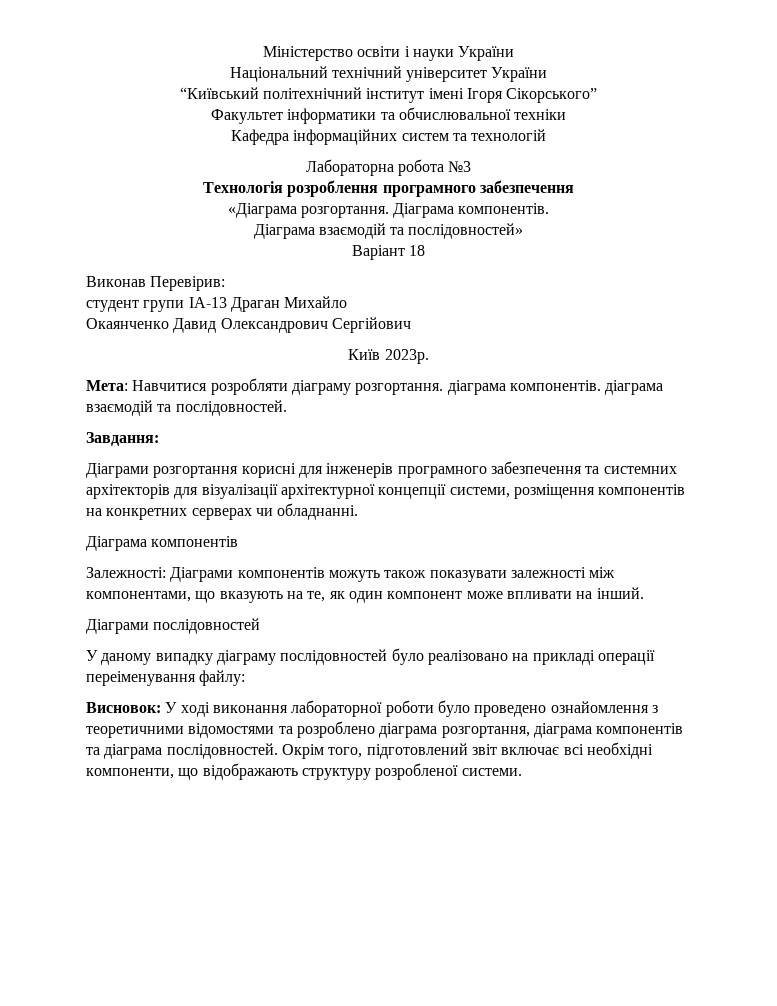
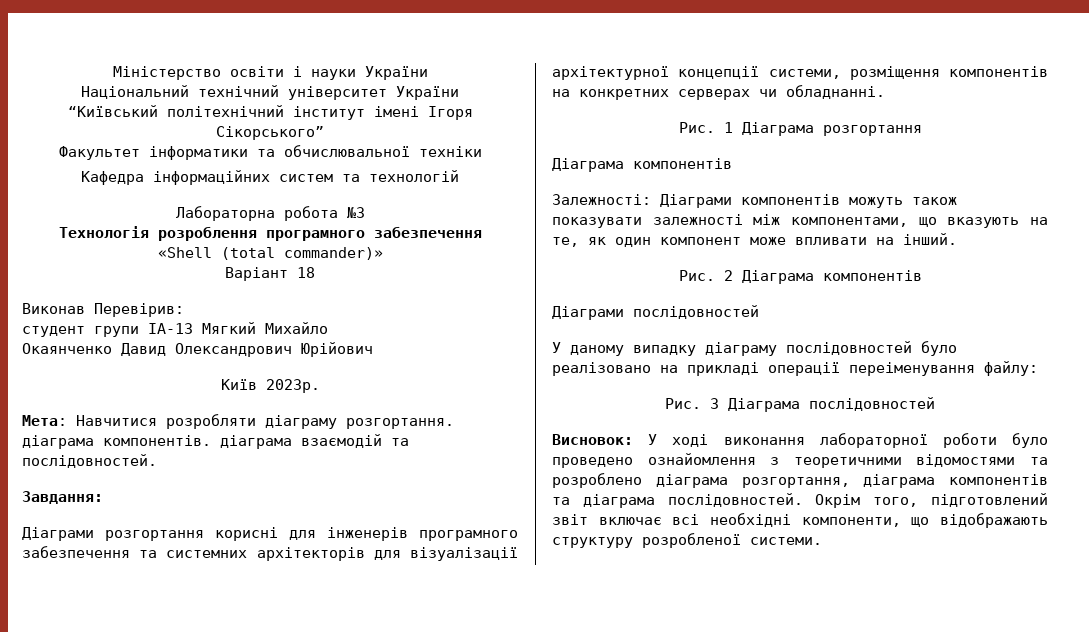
[227,203,550,218] [253,223,524,239] «Діаграма розгортання. Діаграма компонентів. // Діаграма взаємодій та послідовностей» -> [157,247,383,260] «Shell (total commander)»
[230,297,280,312] Драган -> [202,322,256,334] Мягкий
[331,317,411,333] Сергійович -> [301,342,373,357] Юрійович
(359, 511) none -> [678,122,922,136] // Рис. 1 Діаграма розгортання
(644, 593) none -> [678,270,922,284] // Рис. 2 Діаграма компонентів
(246, 678) none -> [665,397,935,412] // Рис. 3 Діаграма послідовностей

